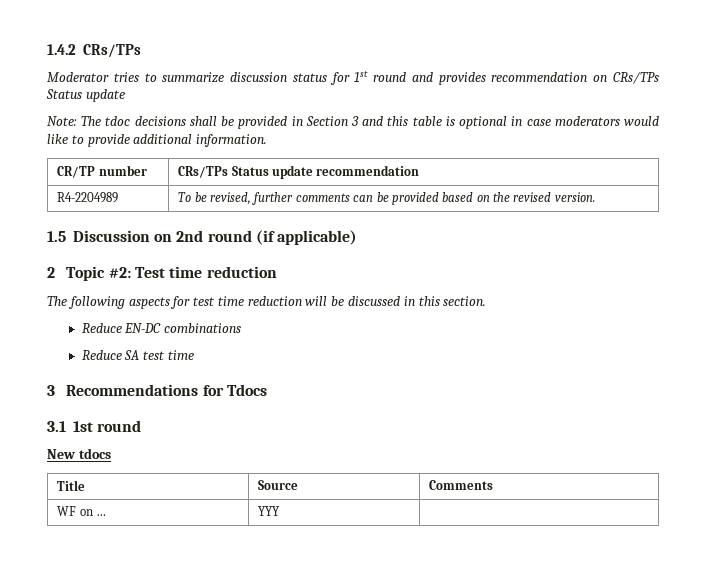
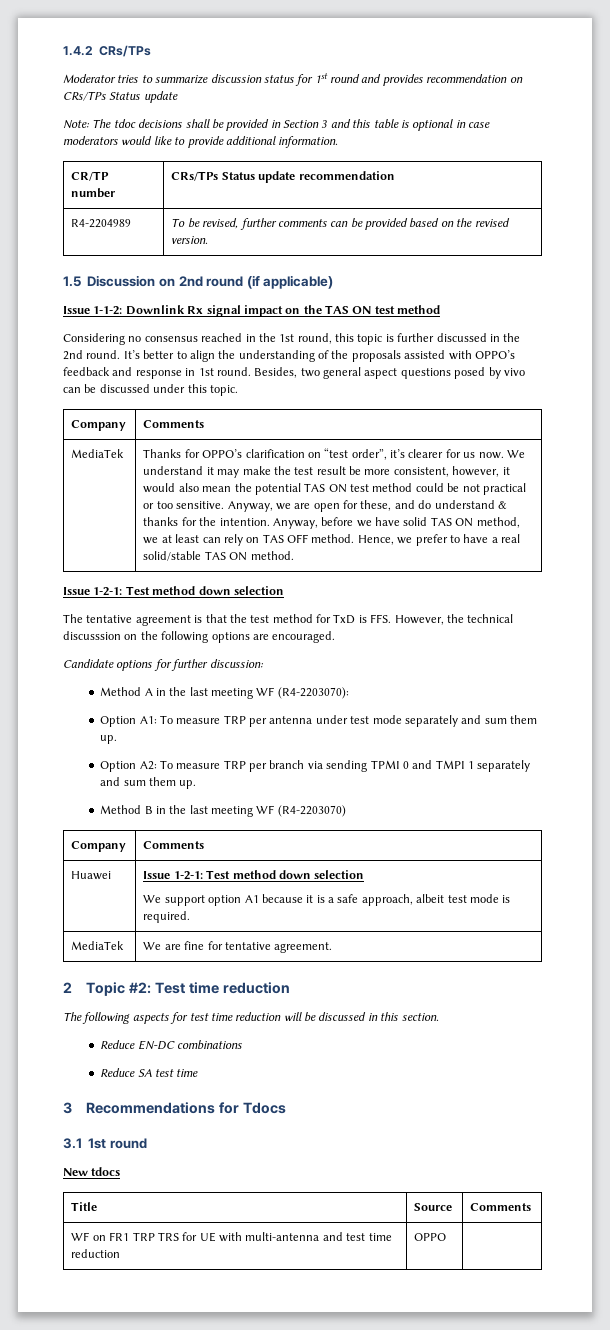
(357, 237) none -> [63,305,441,317] [63,333,521,345] [63,350,515,362] [63,367,525,379] [63,384,238,396] [71,420,127,431] [143,420,205,428] [71,449,125,458] [143,448,525,460] [143,466,510,478] [143,483,526,495] [143,500,507,512] [143,517,520,529] [143,534,521,546] [143,551,294,561] [63,586,284,596] [63,614,514,626] [63,631,336,643] [63,659,264,671] [100,687,349,699] [100,715,538,727] [100,735,118,744] [100,760,531,772] [100,777,197,789] [100,805,346,817] [71,841,127,852] [143,841,205,849] [71,871,112,880] [143,870,365,880] [143,894,511,906] [143,911,191,923] [71,941,125,950] [143,941,333,953] // Issue 1-1-2: Downlink Rx signal impact on the TAS ON test method // Considering no consensus reached in the 1st round, this topic is further discussed in the 2nd round. It’s better to align the understanding of the proposals assisted with OPPO’s feedback and response in 1st round. Besides, two general aspect questions posed by vivo can be discussed under this topic. // Company | Comments // MediaTek | Thanks for OPPO’s clarification on “test order”, it’s clearer for us now. We understand it may make the test result be more consistent, however, it would also mean the potential TAS ON test method could be not practical or too sensitive. Anyway, we are open for these, and do understand & thanks for the intention. Anyway, before we have solid TAS ON method, we at least can rely on TAS OFF method. Hence, we prefer to have a real solid/stable TAS ON method. // Issue 1-2-1: Test method down selection // The tentative agreement is that the test method for TxD is FFS. However, the technical discusssion on the following options are encouraged. // Candidate options for further discussion: // Method A in the last meeting WF (R4-2203070): // Option A1: To measure TRP per antenna under test mode separately and sum them up. // Option A2: To measure TRP per branch via sending TPMI 0 and TMPI 1 separately and sum them up. // Method B in the last meeting WF (R4-2203070) // Company | Comments // Huawei | Issue 1-2-1: Test method down selection // We support option A1 because it is a safe approach, albeit test mode is required. // MediaTek | We are fine for tentative agreement.
[96,514,107,516] [258,506,281,516] … | YYY -> [109,1232,392,1242] [71,1249,121,1258] [414,1233,447,1241] FR1 TRP TRS for UE with multi-antenna and test time reduction | OPPO

